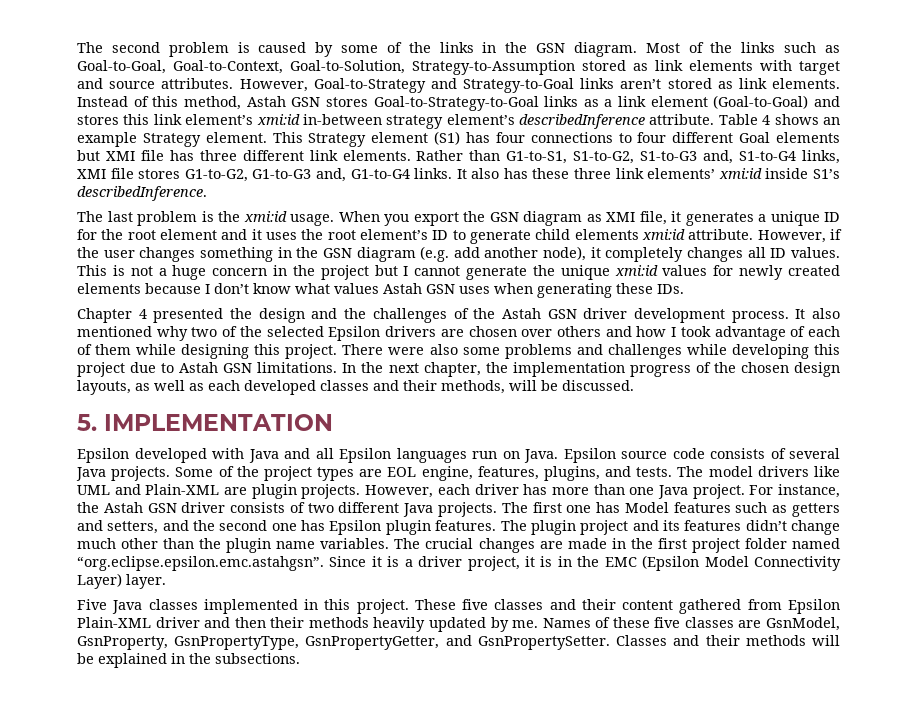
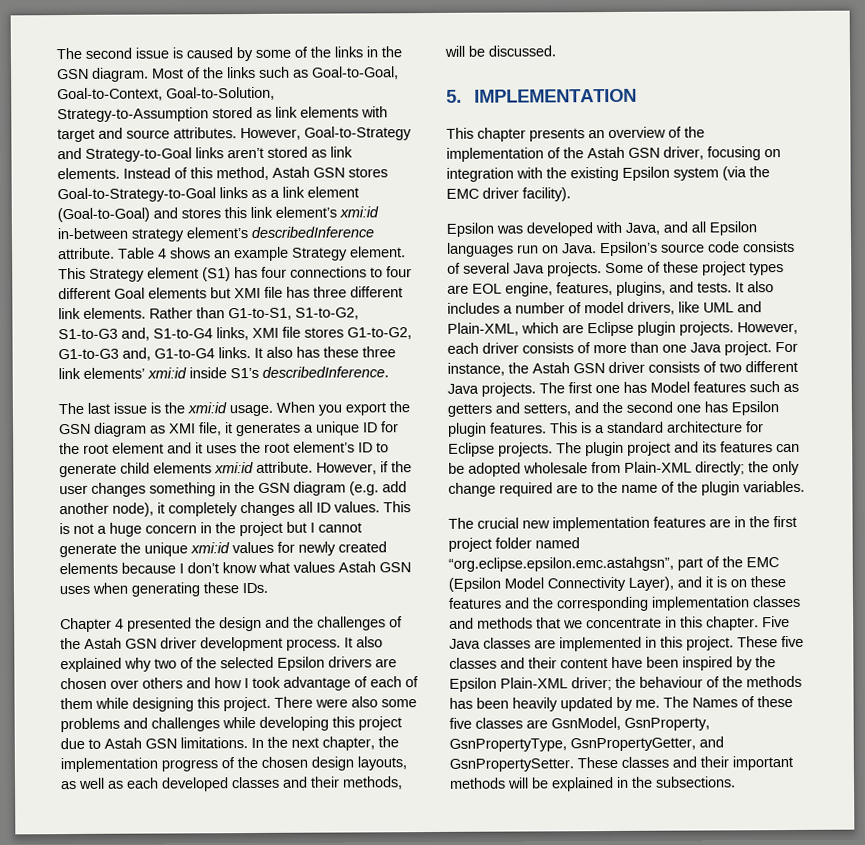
[168,42,229,57] problem -> [135,47,169,59] issue
[137,211,197,226] problem -> [113,402,147,414] issue
[77,326,152,337] mentioned -> [60,657,122,673] explained
[77,448,129,463] Epsilon -> [446,126,705,142] [446,146,781,162] [446,166,770,182] [446,187,571,202] [446,222,523,237] This chapter presents an overview of the implementation of the Astah GSN driver, focusing on integration with the existing Epsilon system (via the EMC driver facility). // Epsilon was
[248,449,279,463] Java -> [625,222,660,235] Java,
[563,448,616,463] Epsilon -> [599,241,658,257] Epsilon’s
[236,466,259,477] the -> [663,261,699,273] these
[677,466,840,477] [77,484,248,495] The model drivers like UML and Plain-XML are -> [735,281,774,293] [447,301,762,315] [447,321,634,337] It also includes a number of model drivers, like UML and Plain-XML, which are Eclipse
[523,484,548,495] has -> [522,342,591,354] consists of
(497, 525) none -> [550,421,764,434] [448,442,553,457] This is a standard architecture for Eclipse projects.
[745,520,841,535] [77,538,195,549] didn’t change much other than -> [776,443,800,453] [448,460,800,477] [448,481,675,497] can be adopted wholesale from Plain-XML directly; the only change required are to the name of
[276,541,316,549] name -> (740, 488) none
(390, 543) none -> (805, 486) //
[478,538,607,553] changes are made -> [522,516,731,532] new implementation features are
[77,556,572,571] “org.eclipse.epsilon.emc.astahgsn”. Since it is a driver project, it is in -> [448,556,720,572] “org.eclipse.epsilon.emc.astahgsn”, part of
[77,573,166,589] Layer) layer. // -> [628,576,786,591] [448,595,801,612] [449,616,759,631] Layer), and it is on these features and the corresponding implementation classes and methods that we concentrate in this chapter.
(198, 604) none -> [534,639,556,649] are
[679,599,840,614] [77,617,369,628] gathered from Epsilon Plain-XML driver and then their methods -> [611,656,776,671] [449,675,802,692] [449,697,509,709] have been inspired by the Epsilon Plain-XML driver; the behaviour of the methods has been
(539, 624) none -> [663,696,689,708] The
[616,635,740,646] Classes and their -> [577,755,793,771] These classes and their important

